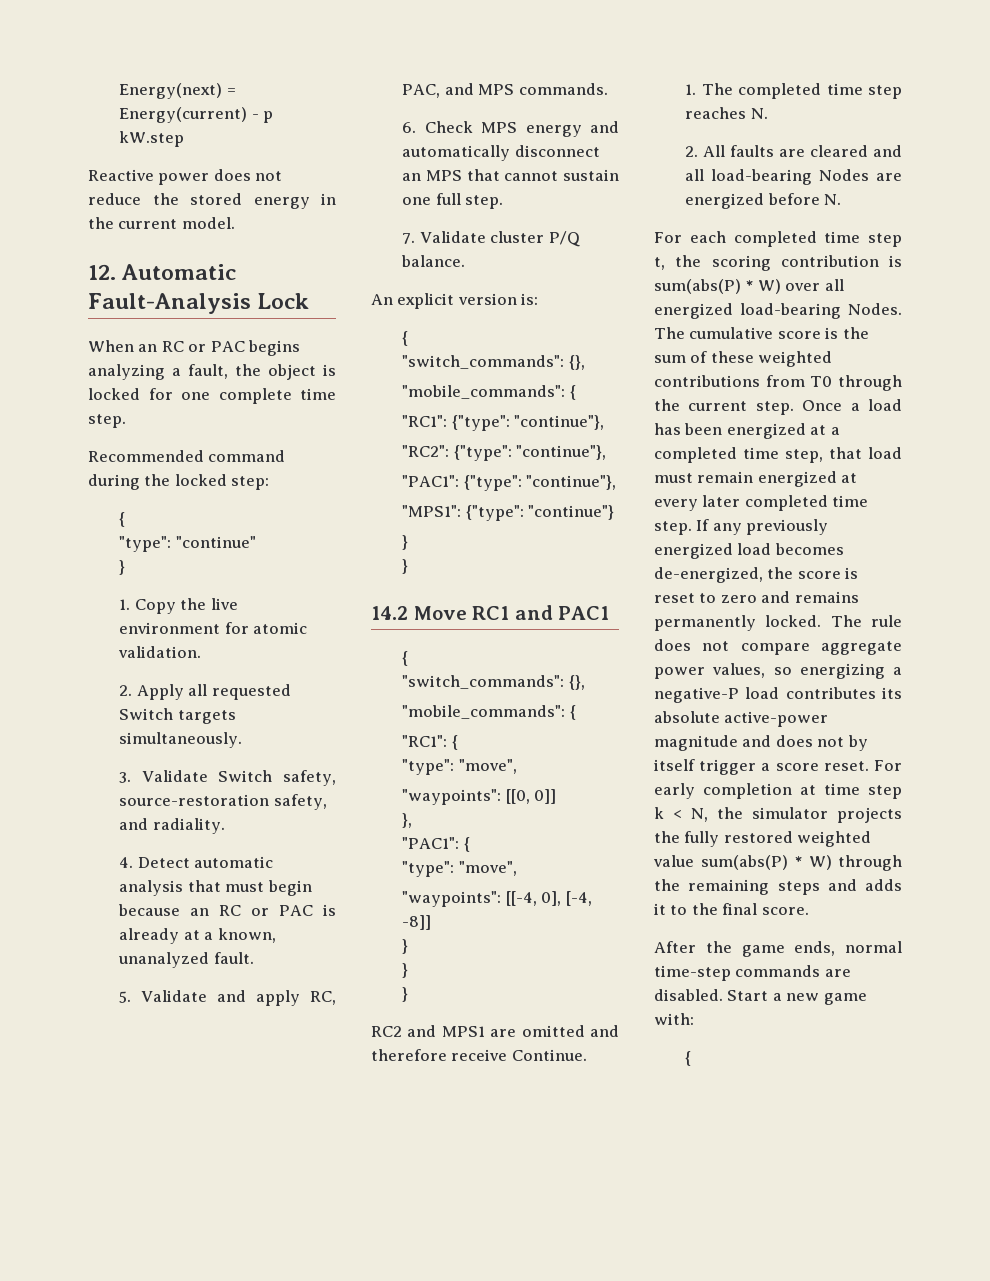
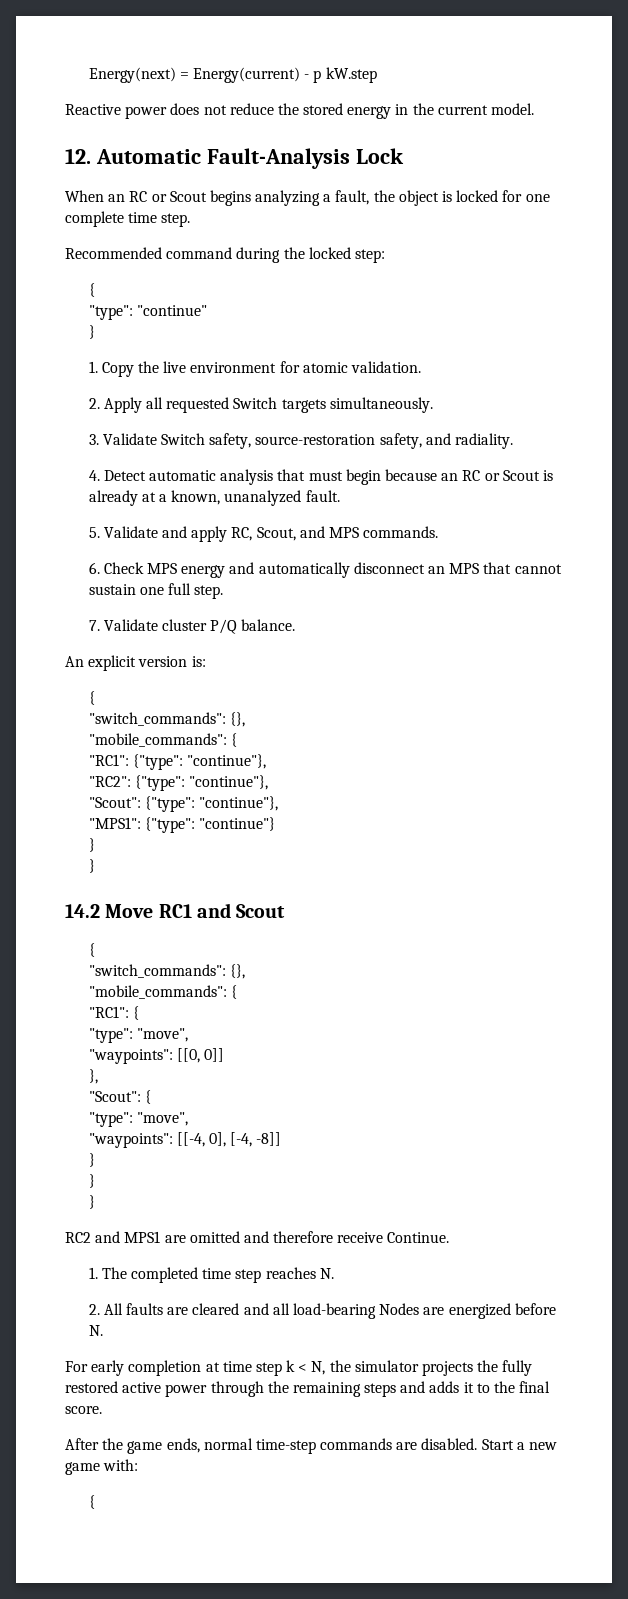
[210,341,245,352] PAC -> [169,191,207,202] Scout
[279,905,314,916] PAC -> [502,470,540,481] Scout
[402,84,441,98] PAC, -> [256,527,296,541] Scout,
[402,475,460,487] "PAC1": -> [88,797,141,808] "Scout":
[558,606,610,620] PAC1 -> [236,904,286,918] Scout
[402,837,460,849] "PAC1": -> [88,1091,141,1102] "Scout":
[689,231,902,247] [654,255,902,271] [654,279,844,294] [654,303,902,319] [654,327,869,339] [654,351,833,367] [654,375,902,391] [654,399,902,415] [654,423,840,439] [654,447,902,463] [654,471,858,487] [654,495,869,511] [654,519,829,535] [654,543,844,559] [654,567,859,583] [654,591,859,603] [654,615,902,631] [654,639,902,655] [654,663,902,679] [654,687,902,703] [654,711,829,727] [654,735,868,751] [654,759,902,775] each completed time step t, the scoring contribution is sum(abs(P) * W) over all energized load-bearing Nodes. The cumulative score is the sum of these weighted contributions from T0 through the current step. Once a load has been energized at a completed time step, that load must remain energized at every later completed time step. If any previously energized load becomes de-energized, the score is reset to zero and remains permanently locked. The rule does not compare aggregate power values, so energizing a negative-P load contributes its absolute active-power magnitude and does not by itself trigger a score reset. For -> (88, 1366) none
[797,831,872,847] [653,855,832,870] weighted value sum(abs(P) * W) -> [122,1382,208,1397] active power

